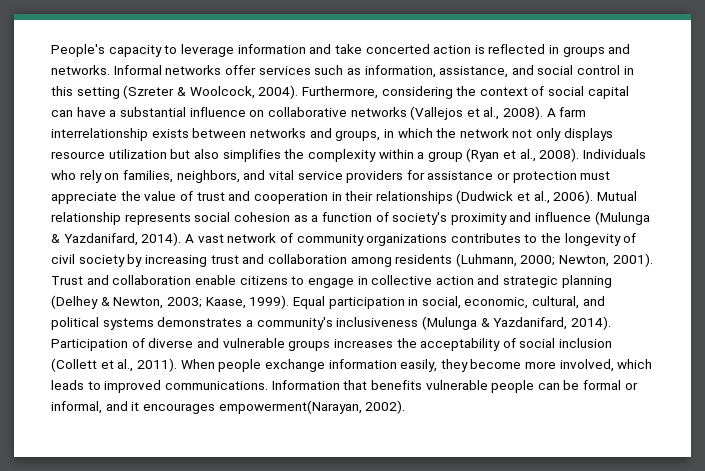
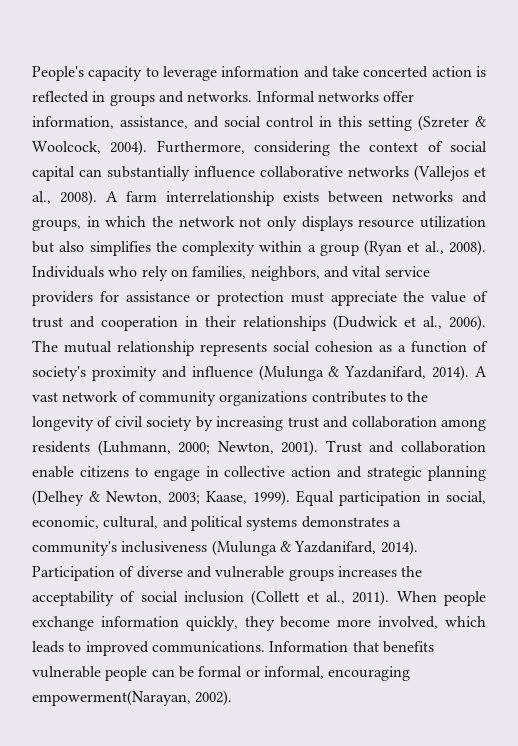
[258,65,361,75] services such as -> (415, 96) none
[76,107,265,117] have a substantial influence on -> [107,166,255,181] substantially influence
[597,191,638,201] Mutual -> [32,340,112,353] The mutual
[400,359,438,372] easily, -> [185,616,238,631] quickly,
[105,401,215,414] and it encourages -> [328,666,411,681] encouraging

